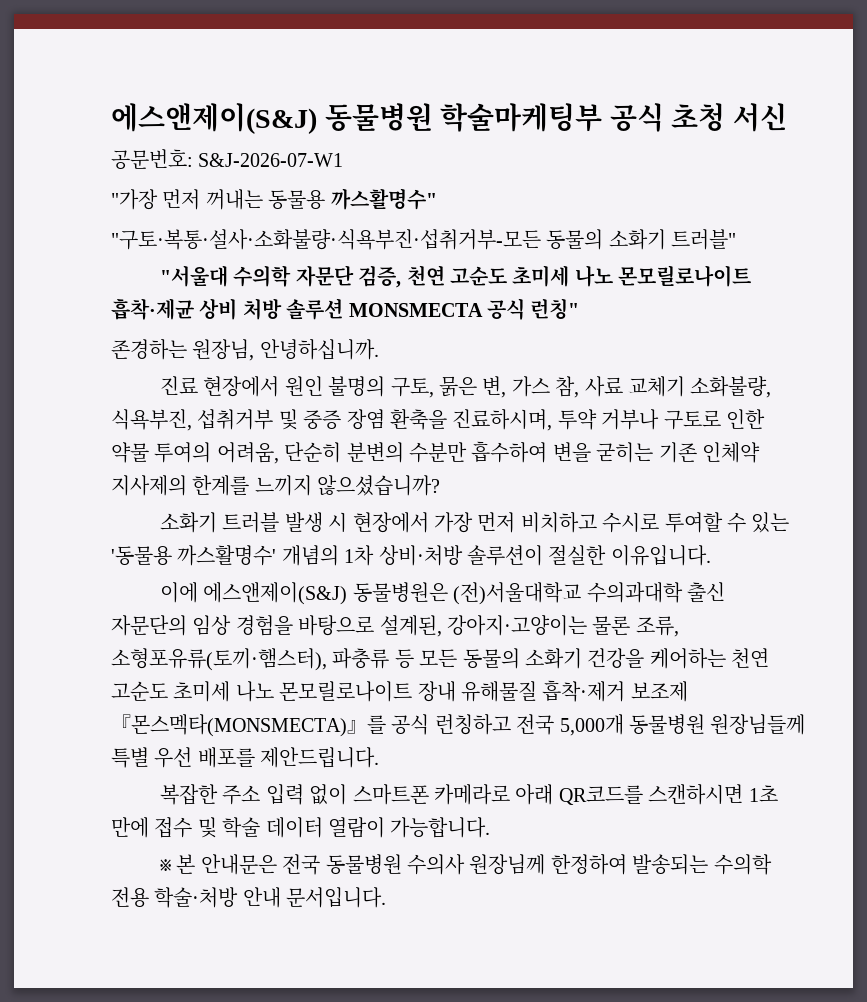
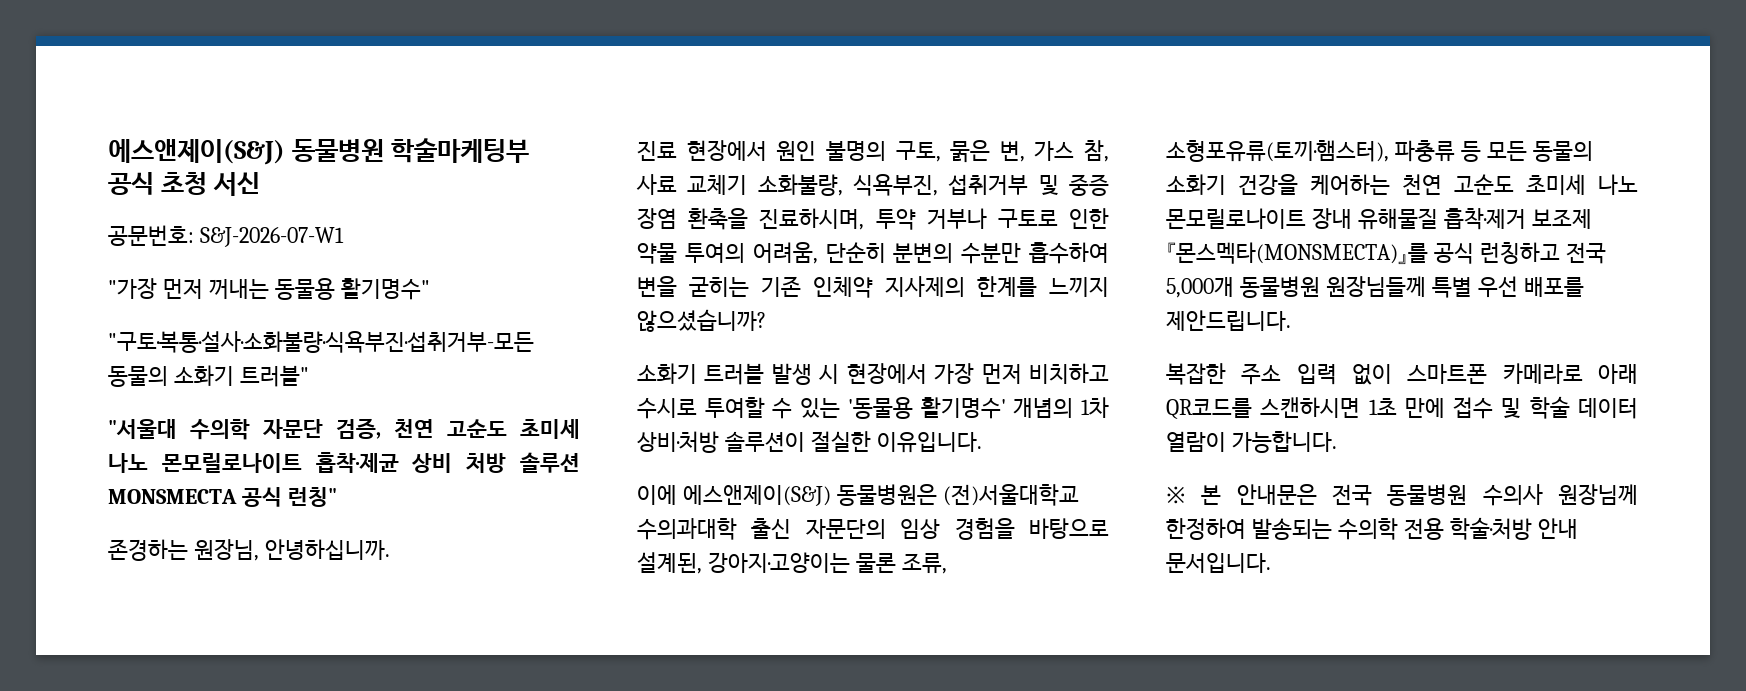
[330,188,437,210] 까스활명수" -> [340,278,430,300] 활기명수"
[177,545,277,566] 까스활명수' -> [920,397,1006,419] 활기명수'

